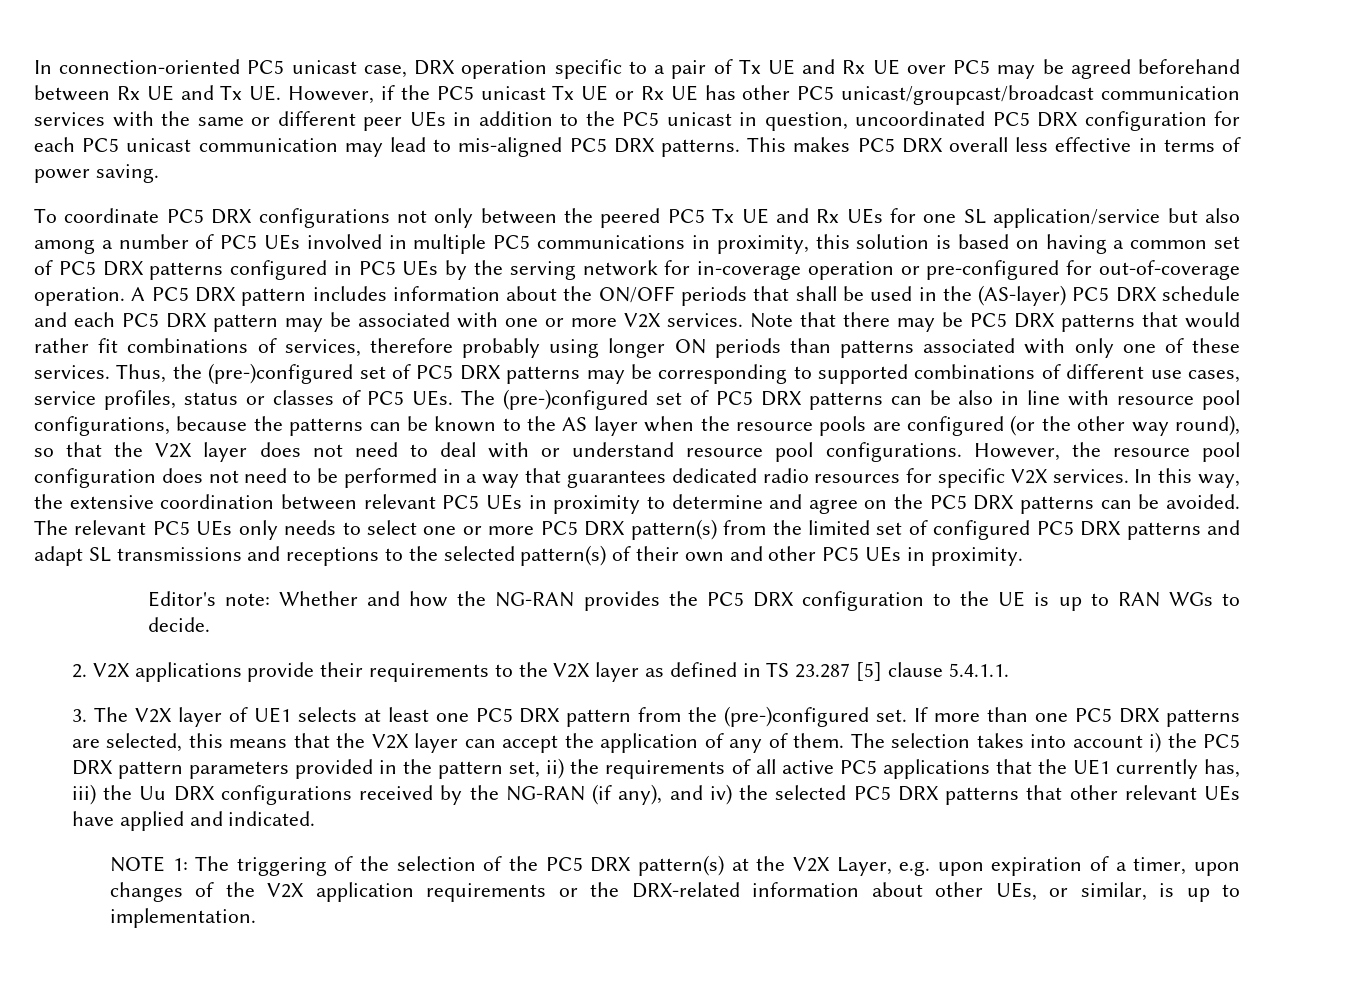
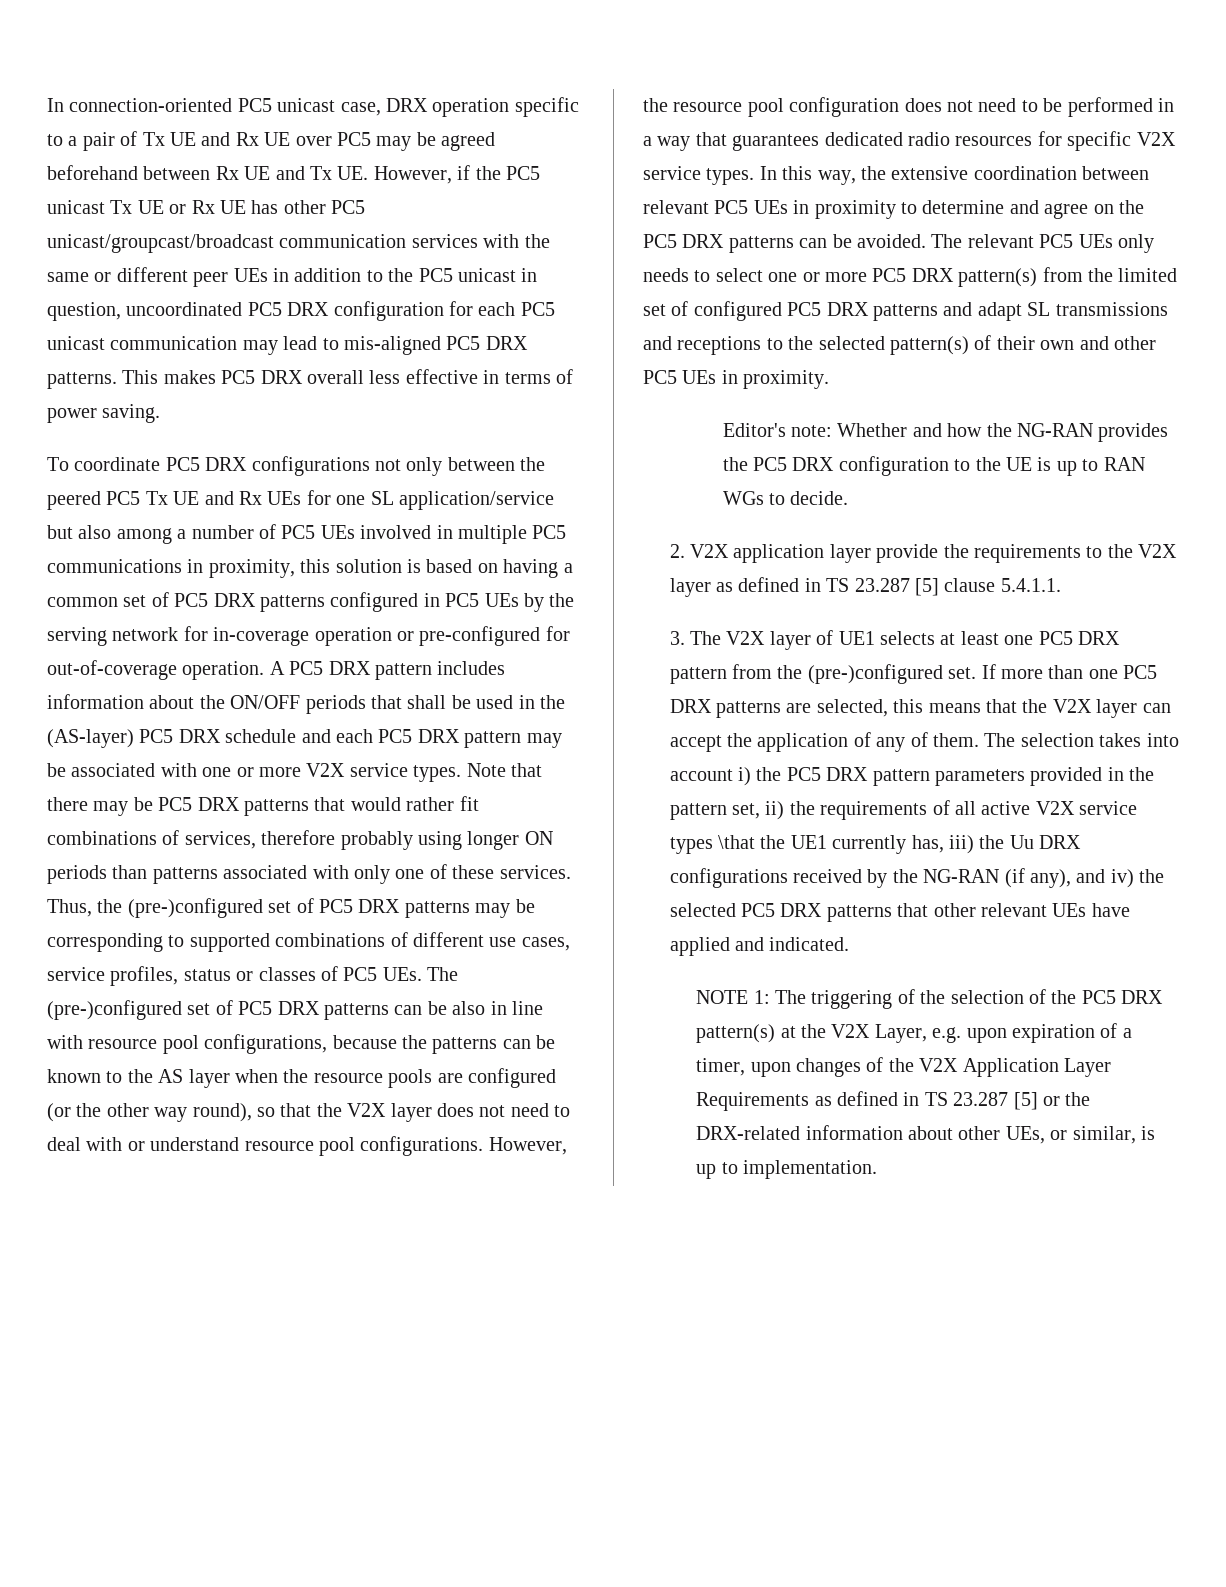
[667,313,743,327] services. -> [349,763,462,782] service types.
[1052,469,1129,483] services. -> [643,166,755,185] service types.
[134,662,364,682] applications provide their -> [733,544,969,563] application layer provide the
[839,759,1032,779] PC5 applications that -> [1035,801,1138,815] [669,835,755,854] V2X service types \that
[315,882,547,902] application requirements -> [962,1058,1111,1077] [696,1091,1038,1111] Application Layer Requirements as defined in TS 23.287 [5]

